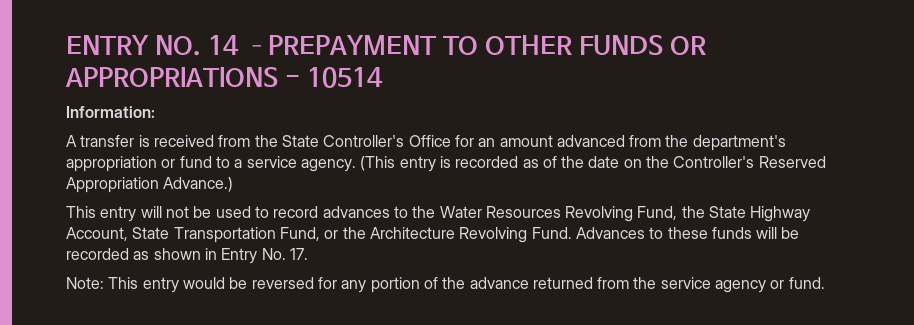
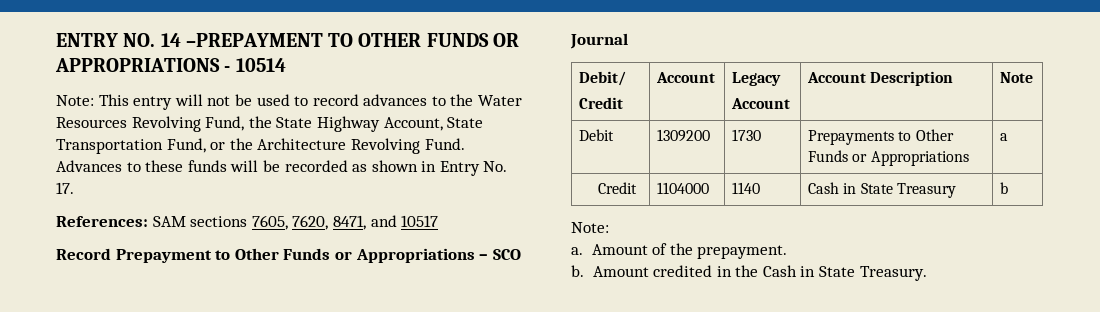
[66,106,155,118] [66,135,786,151] [66,156,826,172] [66,177,234,193] Information: // A transfer is received from the State Controller's Office for an amount advanced from the department's appropriation or fund to a service agency. (This entry is recorded as of the date on the Controller's Reserved Appropriation Advance.) // -> [56,95,94,106] Note:
[66,277,825,293] Note: This entry would be reversed for any portion of the advance returned from the service agency or fund. -> [56,215,439,230] [56,248,521,263] [570,33,628,49] [579,71,627,86] [579,97,624,109] [656,72,716,83] [732,72,782,86] [731,98,791,109] [807,71,954,86] [1000,72,1034,83] [579,129,615,141] [657,129,711,142] [732,129,762,141] [808,129,954,145] [808,150,969,166] [1000,133,1009,141] [597,182,637,194] [657,182,710,194] [732,182,761,194] [808,182,956,198] [1000,182,1009,194] [571,222,609,233] [571,243,788,259] [571,265,927,281] References: SAM sections 7605, 7620, 8471, and 10517 // Record Prepayment to Other Funds or Appropriations – SCO Journal // Debit/ // Credit | Account | Legacy // Account | Account Description | Note // Debit | 1309200 | 1730 | Prepayments to Other Funds or Appropriations | a // Credit | 1104000 | 1140 | Cash in State Treasury | b // Note: // a. Amount of the prepayment. // b. Amount credited in the Cash in State Treasury.

